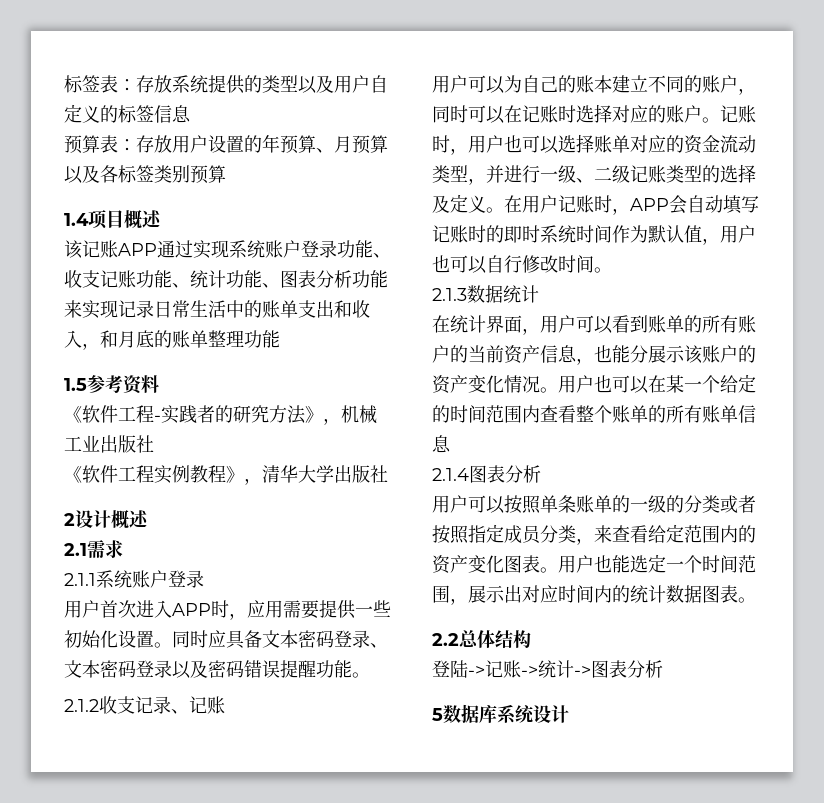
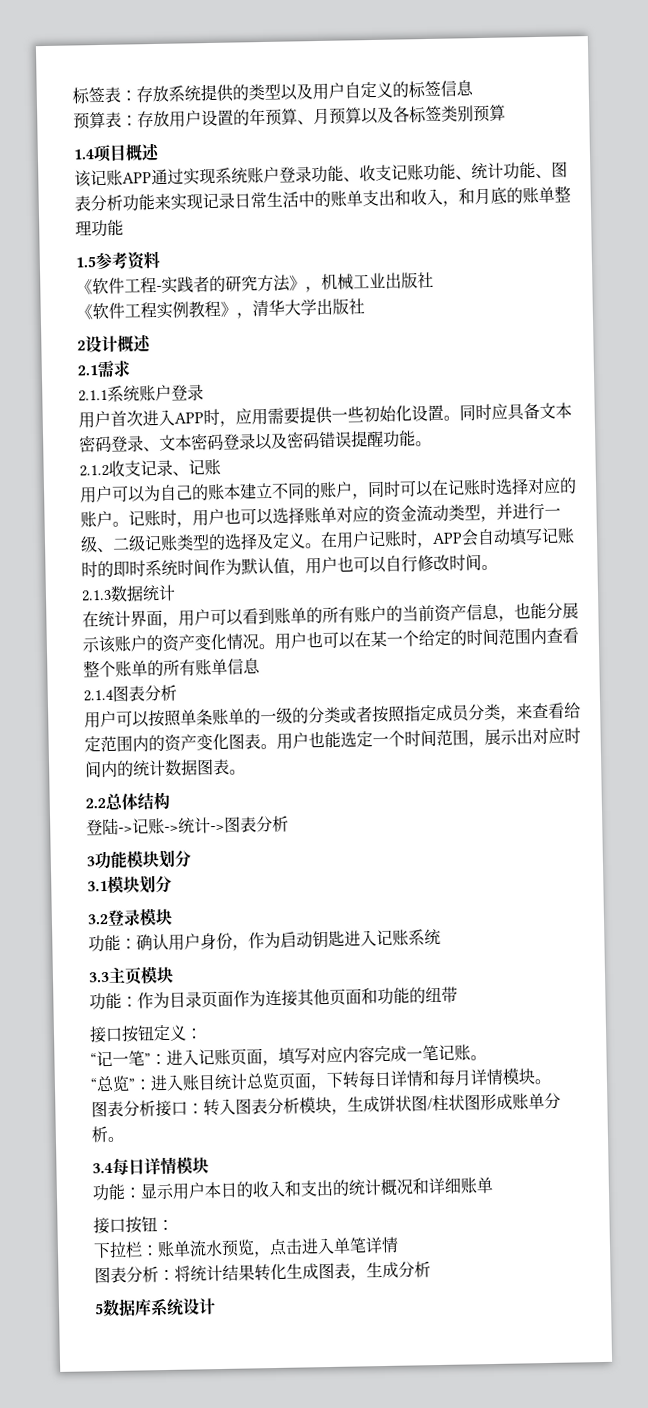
(663, 669) none -> [86,849,191,869] [87,875,172,894] [87,908,173,927] [88,928,441,953] [88,966,174,985] [89,986,458,1011] [89,1024,203,1044] [90,1044,487,1067] [90,1067,551,1092] [91,1092,561,1118] [91,1126,124,1143] [92,1156,209,1176] [92,1176,493,1202] [93,1216,174,1235] [93,1236,399,1259] [94,1261,431,1284] // 3功能模块划分 // 3.1模块划分 // 3.2登录模块 // 功能：确认用户身份，作为启动钥匙进入记账系统 // 3.3主页模块 // 功能：作为目录页面作为连接其他页面和功能的纽带 // 接口按钮定义： // “记一笔”：进入记账页面，填写对应内容完成一笔记账。 // “总览”：进入账目统计总览页面，下转每日详情和每月详情模块。 // 图表分析接口：转入图表分析模块，生成饼状图/柱状图形成账单分析。 // 3.4每日详情模块 // 功能：显示用户本日的收入和支出的统计概况和详细账单 // 接口按钮： // 下拉栏：账单流水预览，点击进入单笔详情 // 图表分析：将统计结果转化生成图表，生成分析

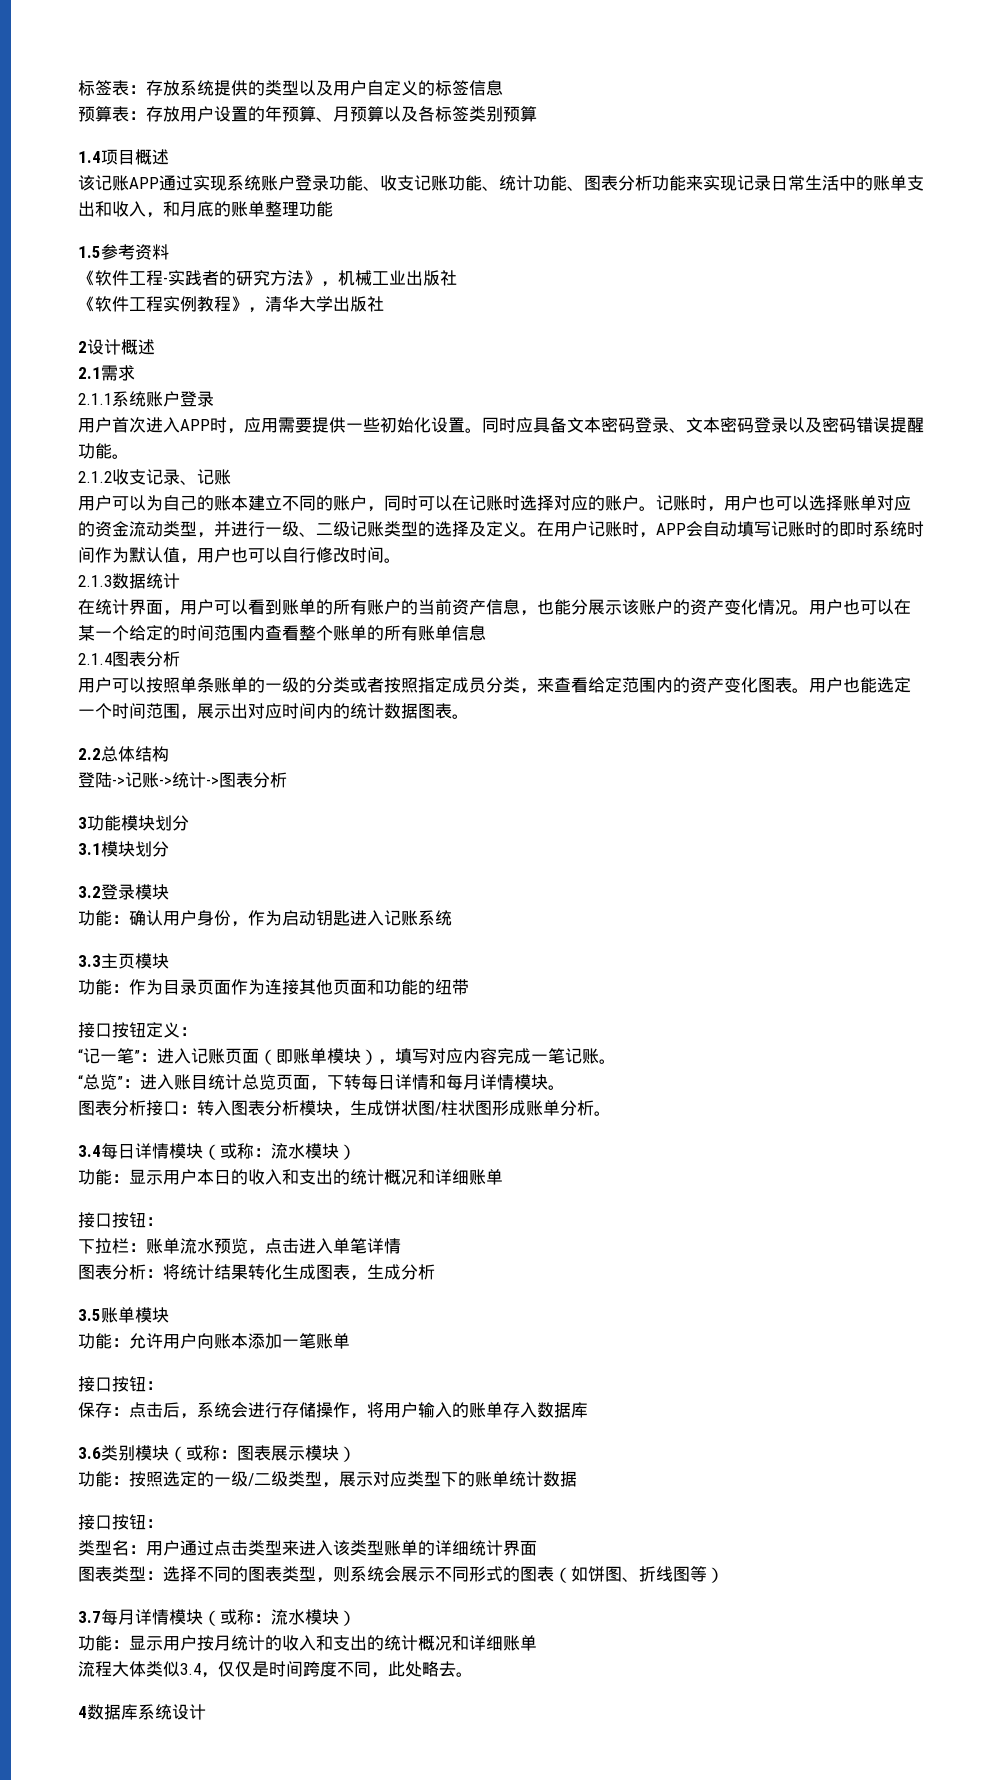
(263, 1056) none -> [259,1048,378,1065] （即账单模块）
(209, 1166) none -> [203,1143,356,1160] （或称：流水模块）
[94,1303,104,1315] 5 -> [78,1307,169,1323] [78,1333,350,1349] [78,1376,163,1392] [78,1402,588,1419] [78,1445,356,1462] [78,1471,577,1488] [78,1514,163,1530] [78,1540,537,1556] [78,1566,724,1583] [78,1609,356,1626] [78,1635,537,1651] [78,1661,473,1678] [78,1706,87,1718] 3.5账单模块 // 功能：允许用户向账本添加一笔账单 // 接口按钮： // 保存：点击后，系统会进行存储操作，将用户输入的账单存入数据库 // 3.6类别模块（或称：图表展示模块） // 功能：按照选定的一级/二级类型，展示对应类型下的账单统计数据 // 接口按钮： // 类型名：用户通过点击类型来进入该类型账单的详细统计界面 // 图表类型：选择不同的图表类型，则系统会展示不同形式的图表（如饼图、折线图等） // 3.7每月详情模块（或称：流水模块） // 功能：显示用户按月统计的收入和支出的统计概况和详细账单 // 流程大体类似3.4，仅仅是时间跨度不同，此处略去。 // 4

